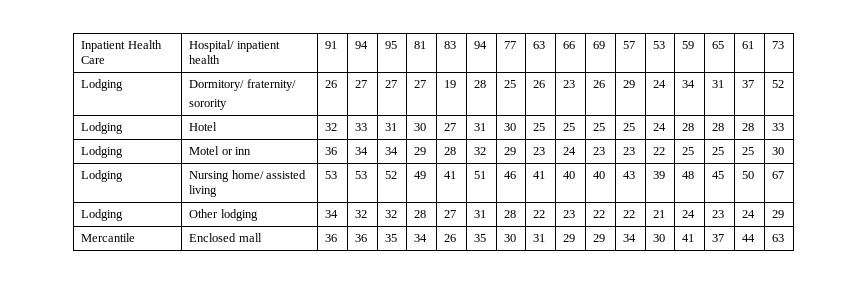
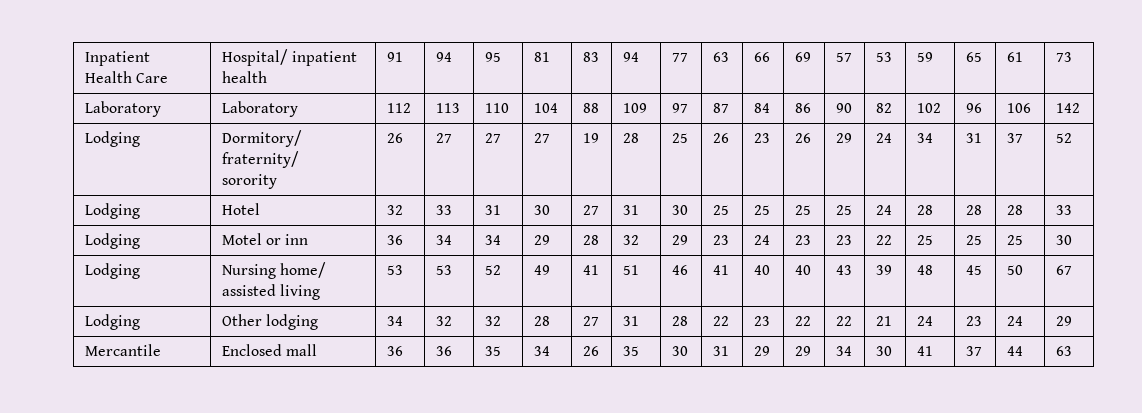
(785, 45) none -> [84,101,161,117] [221,101,298,117] [386,103,411,113] [435,103,460,113] [484,103,509,113] [533,103,558,113] [582,103,599,113] [622,103,647,113] [671,103,688,113] [712,103,729,113] [753,103,770,113] [794,103,811,113] [835,103,852,113] [875,103,892,113] [916,103,941,113] [965,103,982,113] [1006,103,1031,113] [1055,103,1080,113] // Laboratory | Laboratory | 112 | 113 | 110 | 104 | 88 | 109 | 97 | 87 | 84 | 86 | 90 | 82 | 102 | 96 | 106 | 142

